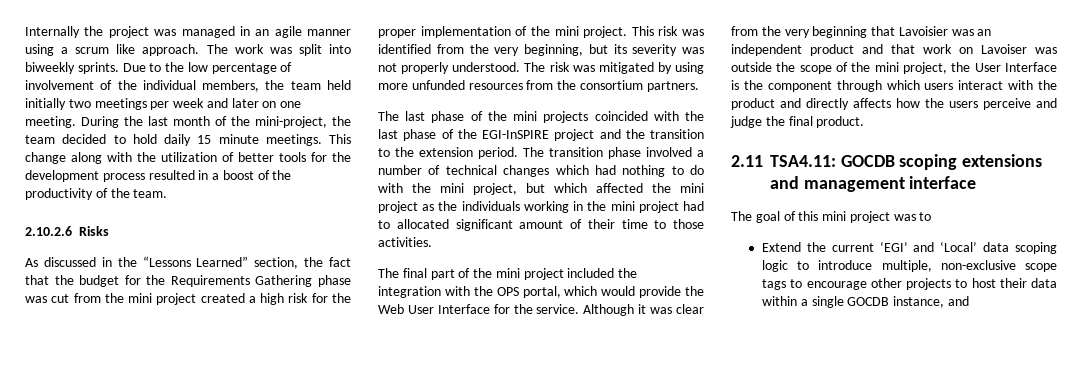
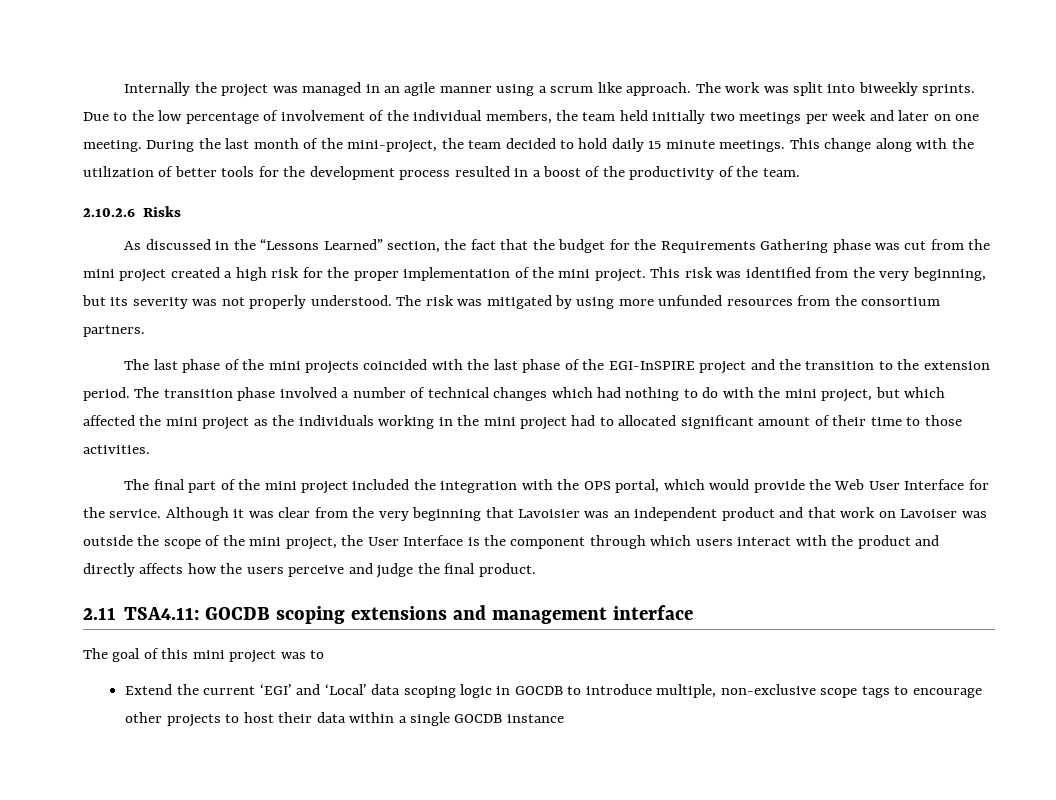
(788, 266) none -> [496,686,563,695] in GOCDB
[893,296,969,308] instance, and -> [506,714,564,723] instance

